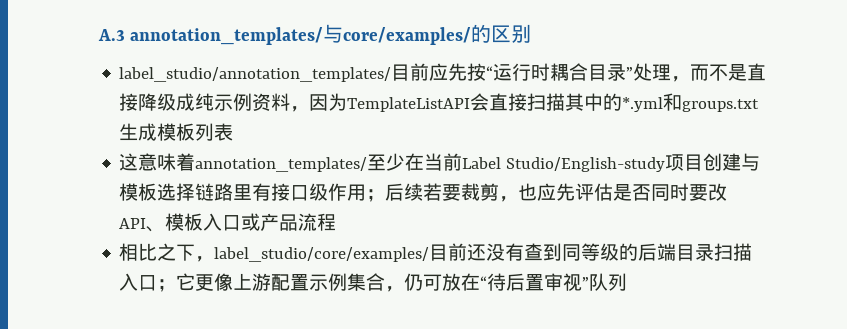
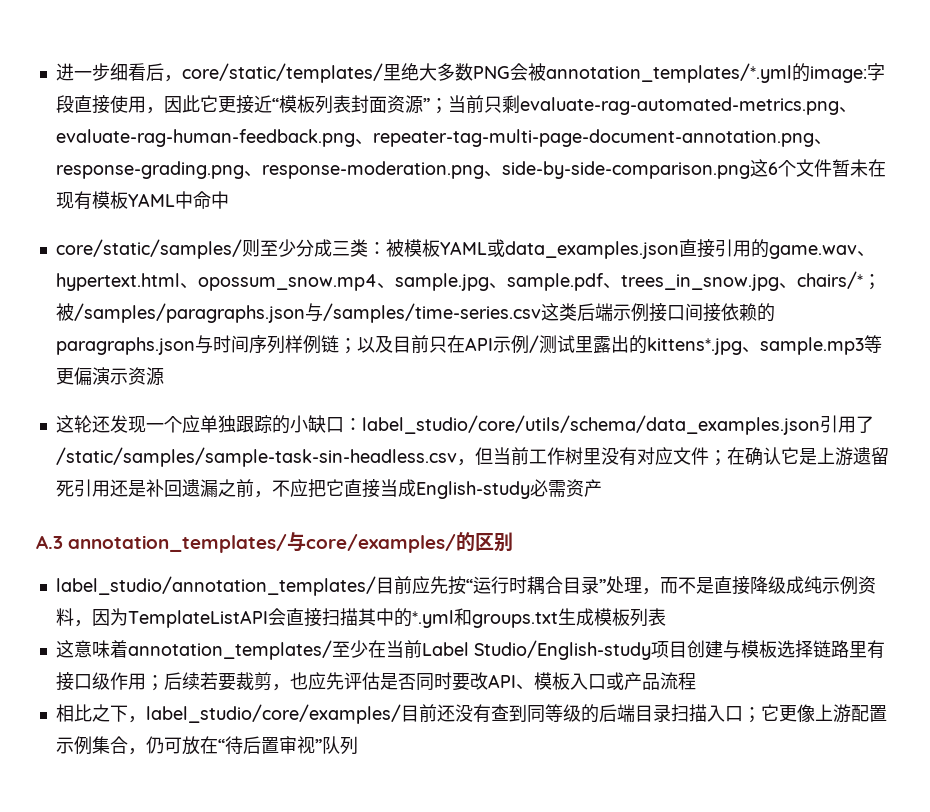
(98, 35) none -> [55,63,885,83] [55,95,857,115] [55,129,832,147] [55,159,886,179] [55,191,229,210] [55,239,875,259] [55,271,881,291] [55,303,775,323] [55,335,882,355] [55,367,164,386] [55,415,874,435] [55,447,889,467] [55,479,602,499] 进一步细看后，core/static/templates/里绝大多数PNG会被annotation_templates/*.yml的image:字段直接使用，因此它更接近“模板列表封面资源”；当前只剩evaluate-rag-automated-metrics.png、evaluate-rag-human-feedback.png、repeater-tag-multi-page-document-annotation.png、response-grading.png、response-moderation.png、side-by-side-comparison.png这6个文件暂未在现有模板YAML中命中 // core/static/samples/则至少分成三类：被模板YAML或data_examples.json直接引用的game.wav、hypertext.html、opossum_snow.mp4、sample.jpg、sample.pdf、trees_in_snow.jpg、chairs/*；被/samples/paragraphs.json与/samples/time-series.csv这类后端示例接口间接依赖的paragraphs.json与时间序列样例链；以及目前只在API示例/测试里露出的kittens*.jpg、sample.mp3等更偏演示资源 // 这轮还发现一个应单独跟踪的小缺口：label_studio/core/utils/schema/data_examples.json引用了/static/samples/sample-task-sin-headless.csv，但当前工作树里没有对应文件；在确认它是上游遗留死引用还是补回遗漏之前，不应把它直接当成English-study必需资产 //

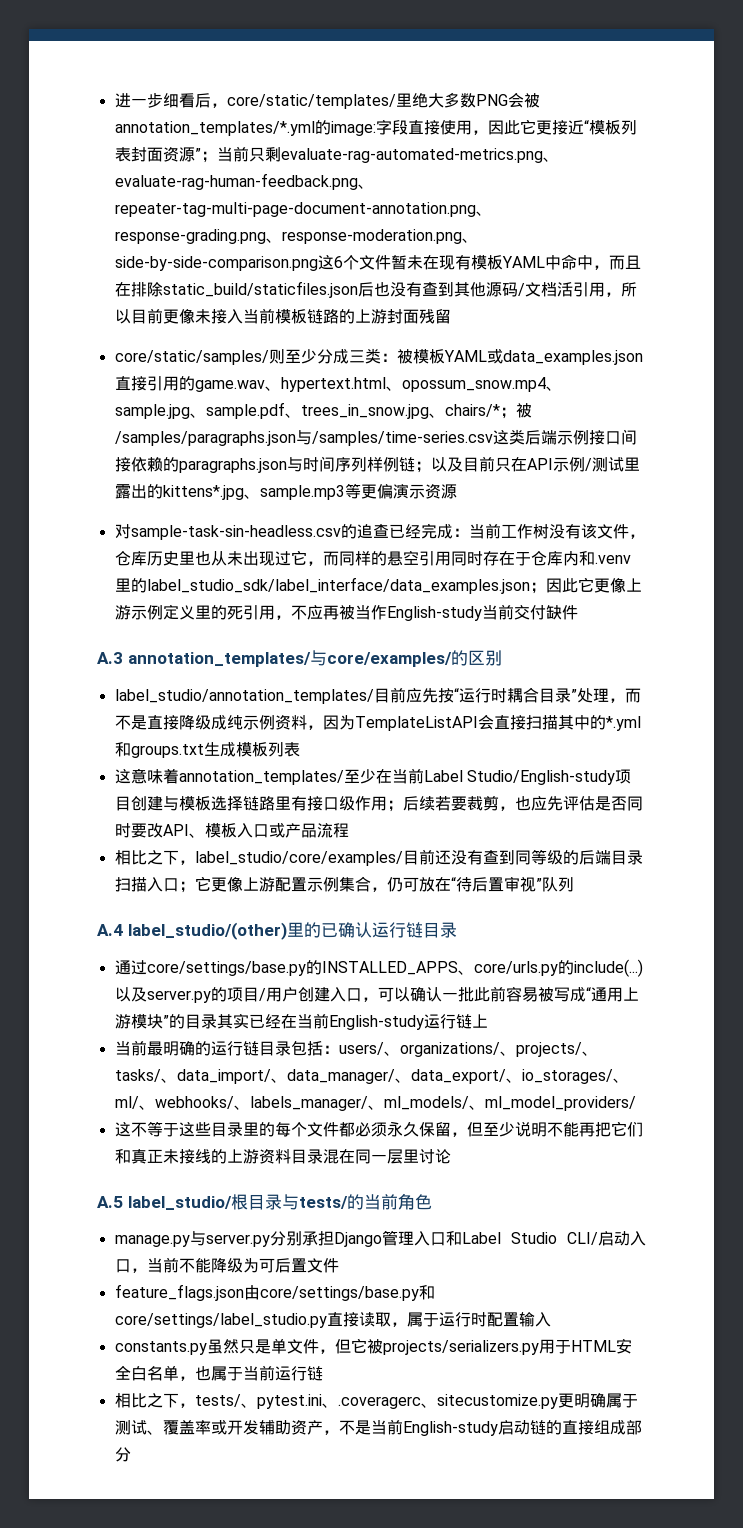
(229, 200) none -> [592,255,641,270] [114,281,637,298] [114,308,451,324] ，而且在排除static_build/staticfiles.json后也没有查到其他源码/文档活引用，所以目前更像未接入当前模板链路的上游封面残留
[55,415,874,435] [55,447,889,467] [55,479,602,499] 这轮还发现一个应单独跟踪的小缺口：label_studio/core/utils/schema/data_examples.json引用了/static/samples/sample-task-sin-headless.csv，但当前工作树里没有对应文件；在确认它是上游遗留死引用还是补回遗漏之前，不应把它直接当成English-study必需资产 -> [114,523,645,540] [114,550,631,566] [114,577,642,594] [114,604,578,621] 对sample-task-sin-headless.csv的追查已经完成：当前工作树没有该文件，仓库历史里也从未出现过它，而同样的悬空引用同时存在于仓库内和.venv里的label_studio_sdk/label_interface/data_examples.json；因此它更像上游示例定义里的死引用，不应再被当作English-study当前交付缺件
(358, 745) none -> [97,922,457,940] [114,959,643,977] [114,986,639,1003] [114,1013,488,1030] [114,1040,598,1057] [114,1069,629,1084] [114,1096,636,1111] [114,1121,643,1137] [114,1149,451,1164] [97,1193,432,1210] [114,1230,646,1247] [114,1257,339,1273] [114,1284,435,1301] [114,1312,551,1328] [114,1338,632,1355] [114,1365,323,1381] [114,1393,638,1409] [114,1419,642,1436] [114,1447,131,1462] // A.4 label_studio/(other)里的已确认运行链目录 // 通过core/settings/base.py的INSTALLED_APPS、core/urls.py的include(...)以及server.py的项目/用户创建入口，可以确认一批此前容易被写成“通用上游模块”的目录其实已经在当前English-study运行链上 // 当前最明确的运行链目录包括：users/、organizations/、projects/、tasks/、data_import/、data_manager/、data_export/、io_storages/、ml/、webhooks/、labels_manager/、ml_models/、ml_model_providers/ // 这不等于这些目录里的每个文件都必须永久保留，但至少说明不能再把它们和真正未接线的上游资料目录混在同一层里讨论 // A.5 label_studio/根目录与tests/的当前角色 // manage.py与server.py分别承担Django管理入口和Label Studio CLI/启动入口，当前不能降级为可后置文件 // feature_flags.json由core/settings/base.py和core/settings/label_studio.py直接读取，属于运行时配置输入 // constants.py虽然只是单文件，但它被projects/serializers.py用于HTML安全白名单，也属于当前运行链 // 相比之下，tests/、pytest.ini、.coveragerc、sitecustomize.py更明确属于测试、覆盖率或开发辅助资产，不是当前English-study启动链的直接组成部分

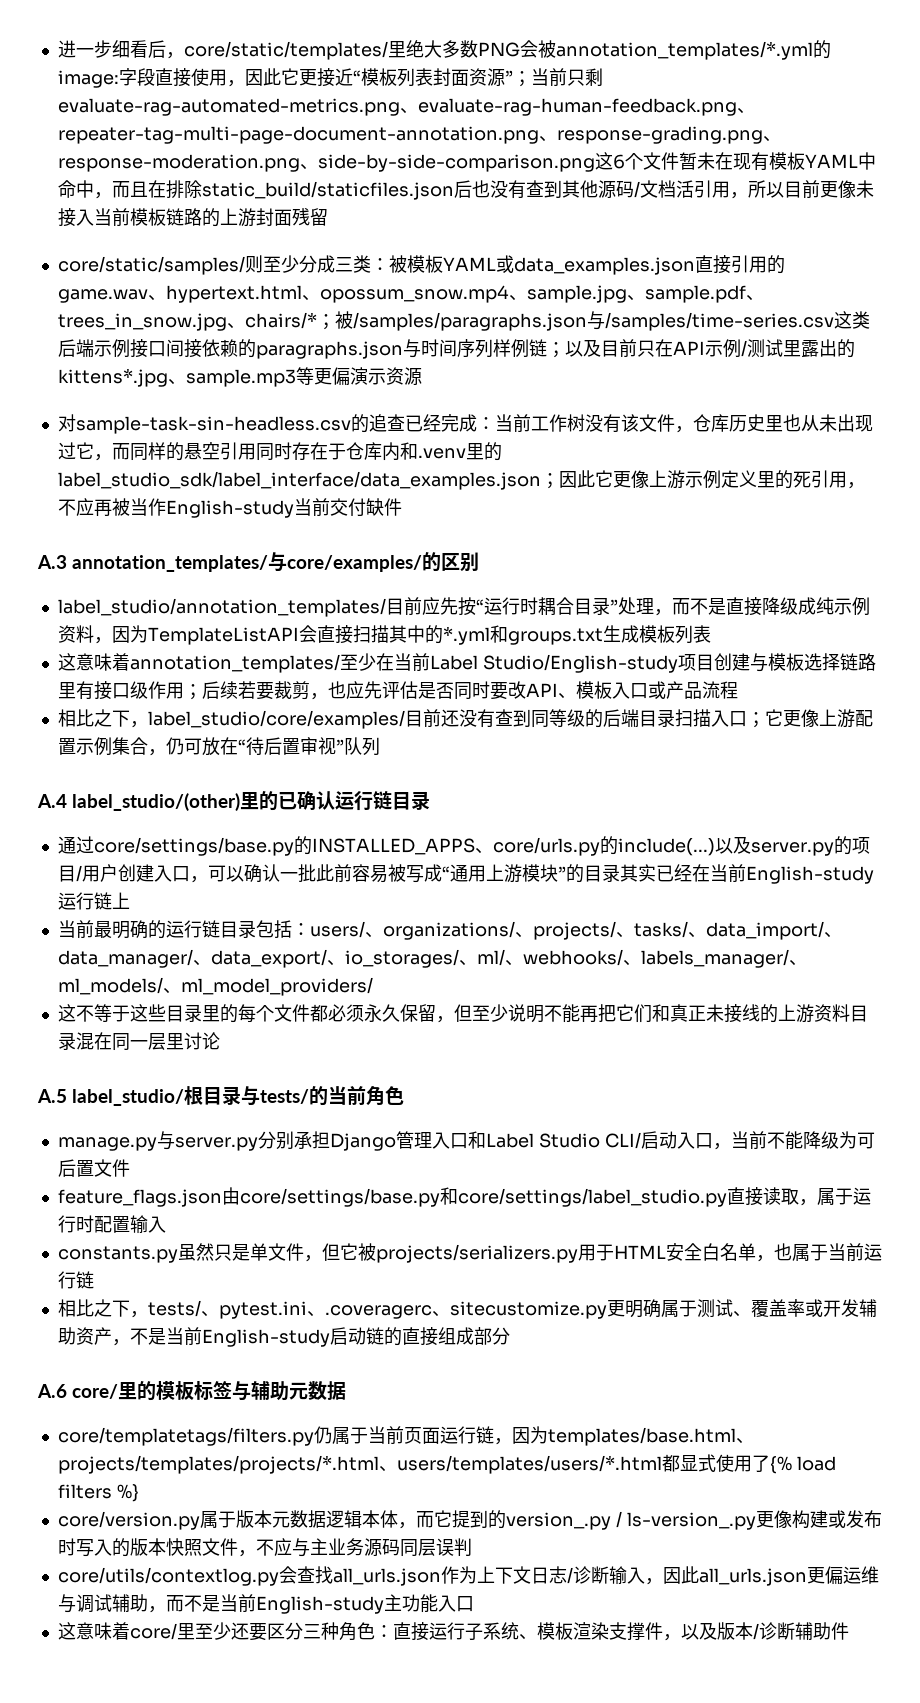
(131, 1454) none -> [37,1381,347,1401] [57,1426,754,1446] [57,1454,836,1474] [57,1484,139,1502] [57,1510,882,1530] [57,1538,472,1557] [57,1566,879,1586] [57,1594,474,1614] [57,1622,849,1641] // A.6 core/里的模板标签与辅助元数据 // core/templatetags/filters.py仍属于当前页面运行链，因为templates/base.html、projects/templates/projects/*.html、users/templates/users/*.html都显式使用了{% load filters %} // core/version.py属于版本元数据逻辑本体，而它提到的version_.py / ls-version_.py更像构建或发布时写入的版本快照文件，不应与主业务源码同层误判 // core/utils/contextlog.py会查找all_urls.json作为上下文日志/诊断输入，因此all_urls.json更偏运维与调试辅助，而不是当前English-study主功能入口 // 这意味着core/里至少还要区分三种角色：直接运行子系统、模板渲染支撑件，以及版本/诊断辅助件

